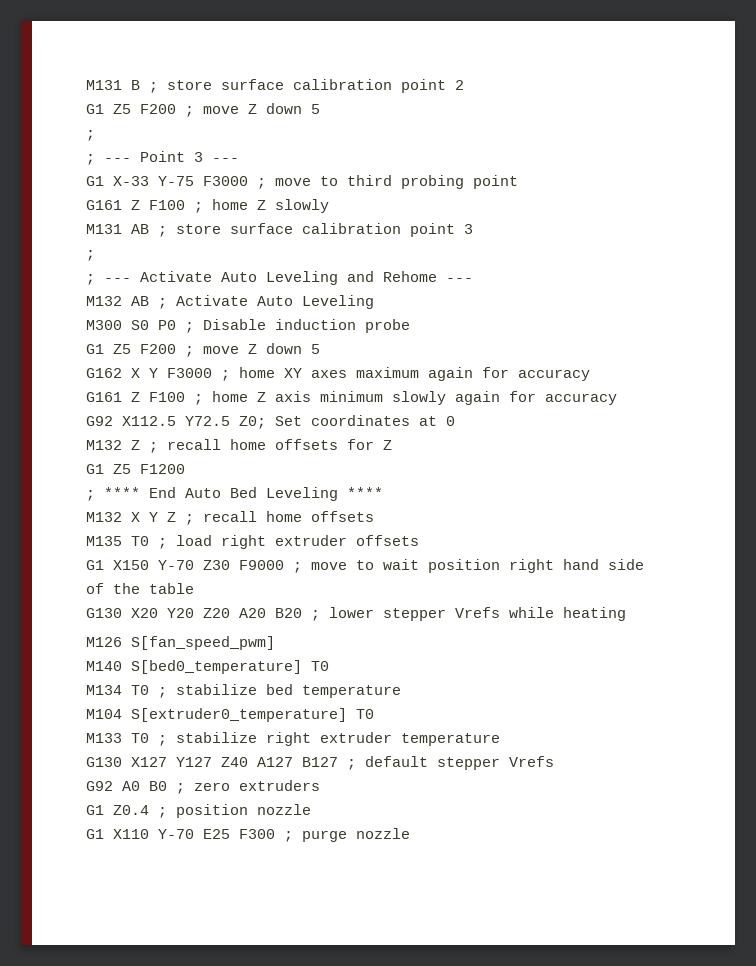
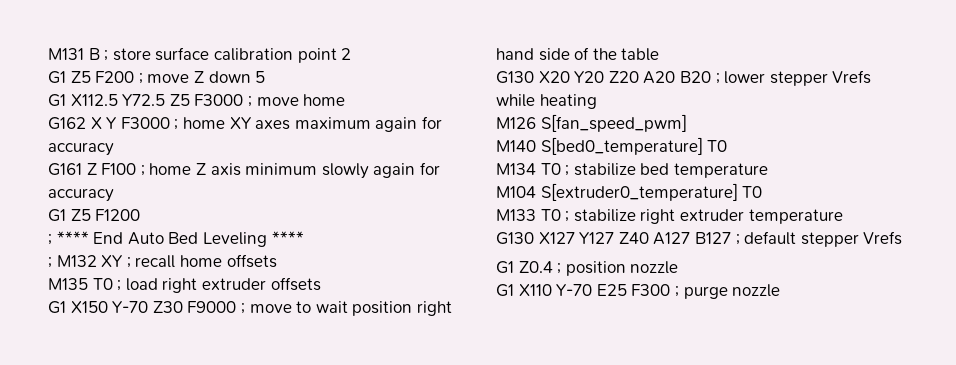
[86,130,95,141] [86,151,239,165] [86,175,518,189] [86,199,329,213] [86,223,473,237] [86,250,95,261] [86,271,473,285] [86,295,374,309] [86,319,410,333] [86,343,320,357] ; // ; --- Point 3 --- // G1 X-33 Y-75 F3000 ; move to third probing point // G161 Z F100 ; home Z slowly // M131 AB ; store surface calibration point 3 // ; // ; --- Activate Auto Leveling and Rehome --- // M132 AB ; Activate Auto Leveling // M300 S0 P0 ; Disable induction probe // G1 Z5 F200 ; move Z down 5 -> [48,94,346,107] G1 X112.5 Y72.5 Z5 F3000 ; move home
[86,415,455,429] [86,439,392,453] // G92 X112.5 Y72.5 Z0; Set coordinates at 0 // M132 Z ; recall home offsets for Z -> (114, 195) none
[86,512,176,522] M132 X Y Z -> [48,255,124,268] ; M132 XY
[86,780,320,794] // G92 A0 B0 ; zero extruders -> (903, 238) none

